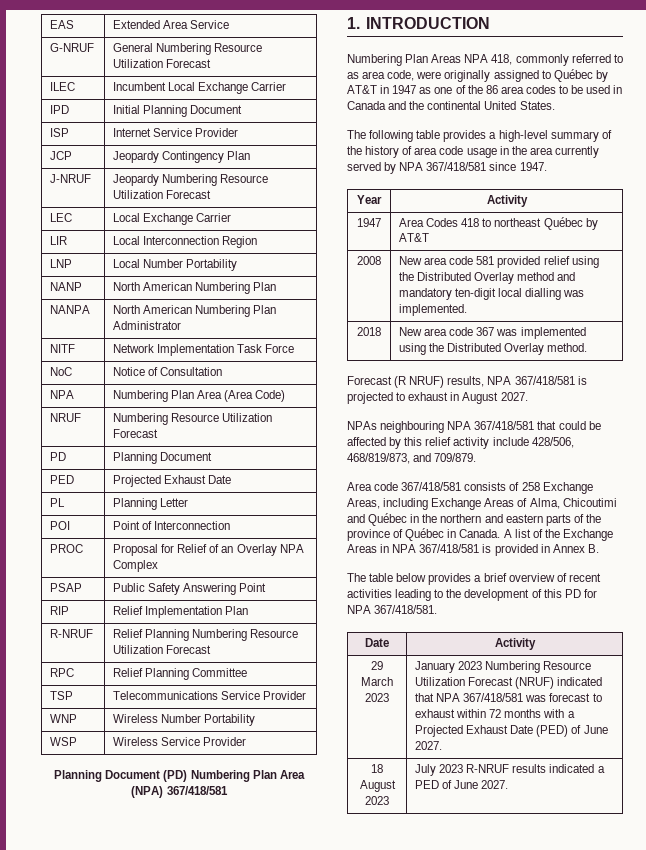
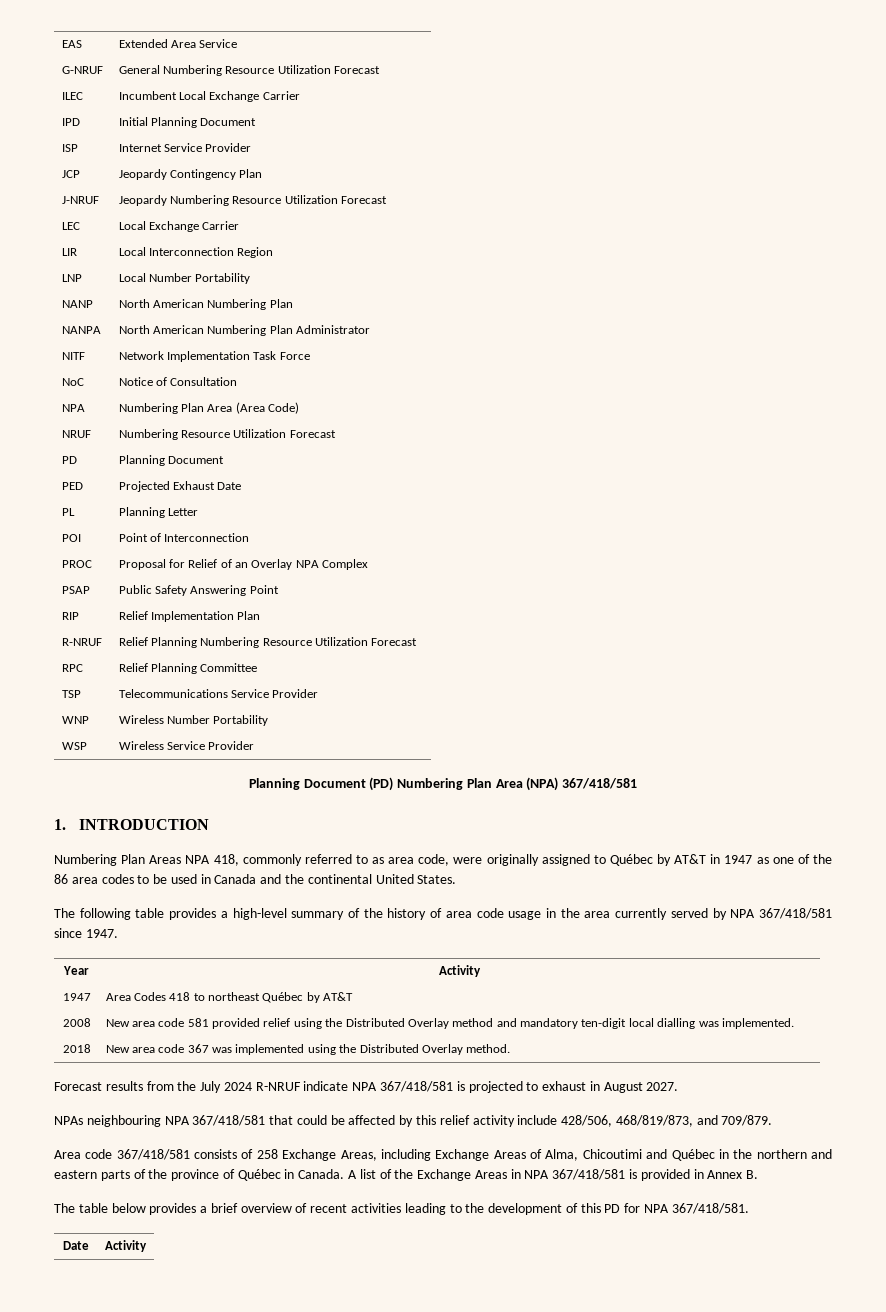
[394,376,485,388] (R NRUF) results, -> [105,1081,349,1093] results from the July 2024 R-NRUF indicate
[371,661,383,670] [361,677,393,686] [365,693,389,702] [415,661,592,673] [415,677,603,689] [415,693,602,702] [415,709,575,718] [415,725,608,737] [415,741,443,750] [371,764,383,773] [359,780,396,792] [365,796,389,805] [415,764,605,776] [415,780,509,789] // 29 March 2023 | January 2023 Numbering Resource Utilization Forecast (NRUF) indicated that NPA 367/418/581 was forecast to exhaust within 72 months with a Projected Exhaust Date (PED) of June 2027. // 18 August 2023 | July 2023 R-NRUF results indicated a PED of June 2027. -> (147, 1246) none

